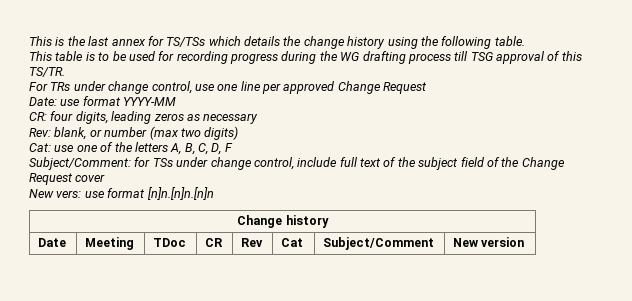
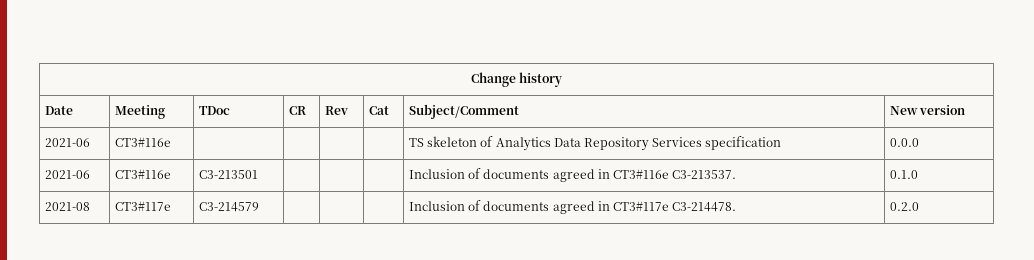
[29,36,525,49] [29,51,582,64] [29,67,65,77] [29,81,428,94] [29,96,177,106] [29,111,259,124] [29,126,239,140] [29,142,233,155] [29,157,565,170] [29,173,106,185] [29,187,214,200] This is the last annex for TS/TSs which details the change history using the following table. // This table is to be used for recording progress during the WG drafting process till TSG approval of this TS/TR. // For TRs under change control, use one line per approved Change Request // Date: use format YYYY-MM // CR: four digits, leading zeros as necessary // Rev: blank, or number (max two digits) // Cat: use one of the letters A, B, C, D, F // Subject/Comment: for TSs under change control, include full text of the subject field of the Change Request cover // New vers: use format [n]n.[n]n.[n]n // -> (470, 79) none
(525, 242) none -> [44,138,90,147] [114,137,171,147] [408,136,782,151] [889,138,919,147] [44,170,90,179] [114,169,171,179] [198,170,258,179] [408,168,737,182] [889,170,918,179] [44,202,90,211] [114,201,171,211] [198,202,259,212] [408,200,737,214] [889,202,919,211] // 2021-06 | CT3#116e | | | | | TS skeleton of Analytics Data Repository Services specification | 0.0.0 // 2021-06 | CT3#116e | C3-213501 | | | | Inclusion of documents agreed in CT3#116e C3-213537. | 0.1.0 // 2021-08 | CT3#117e | C3-214579 | | | | Inclusion of documents agreed in CT3#117e C3-214478. | 0.2.0

